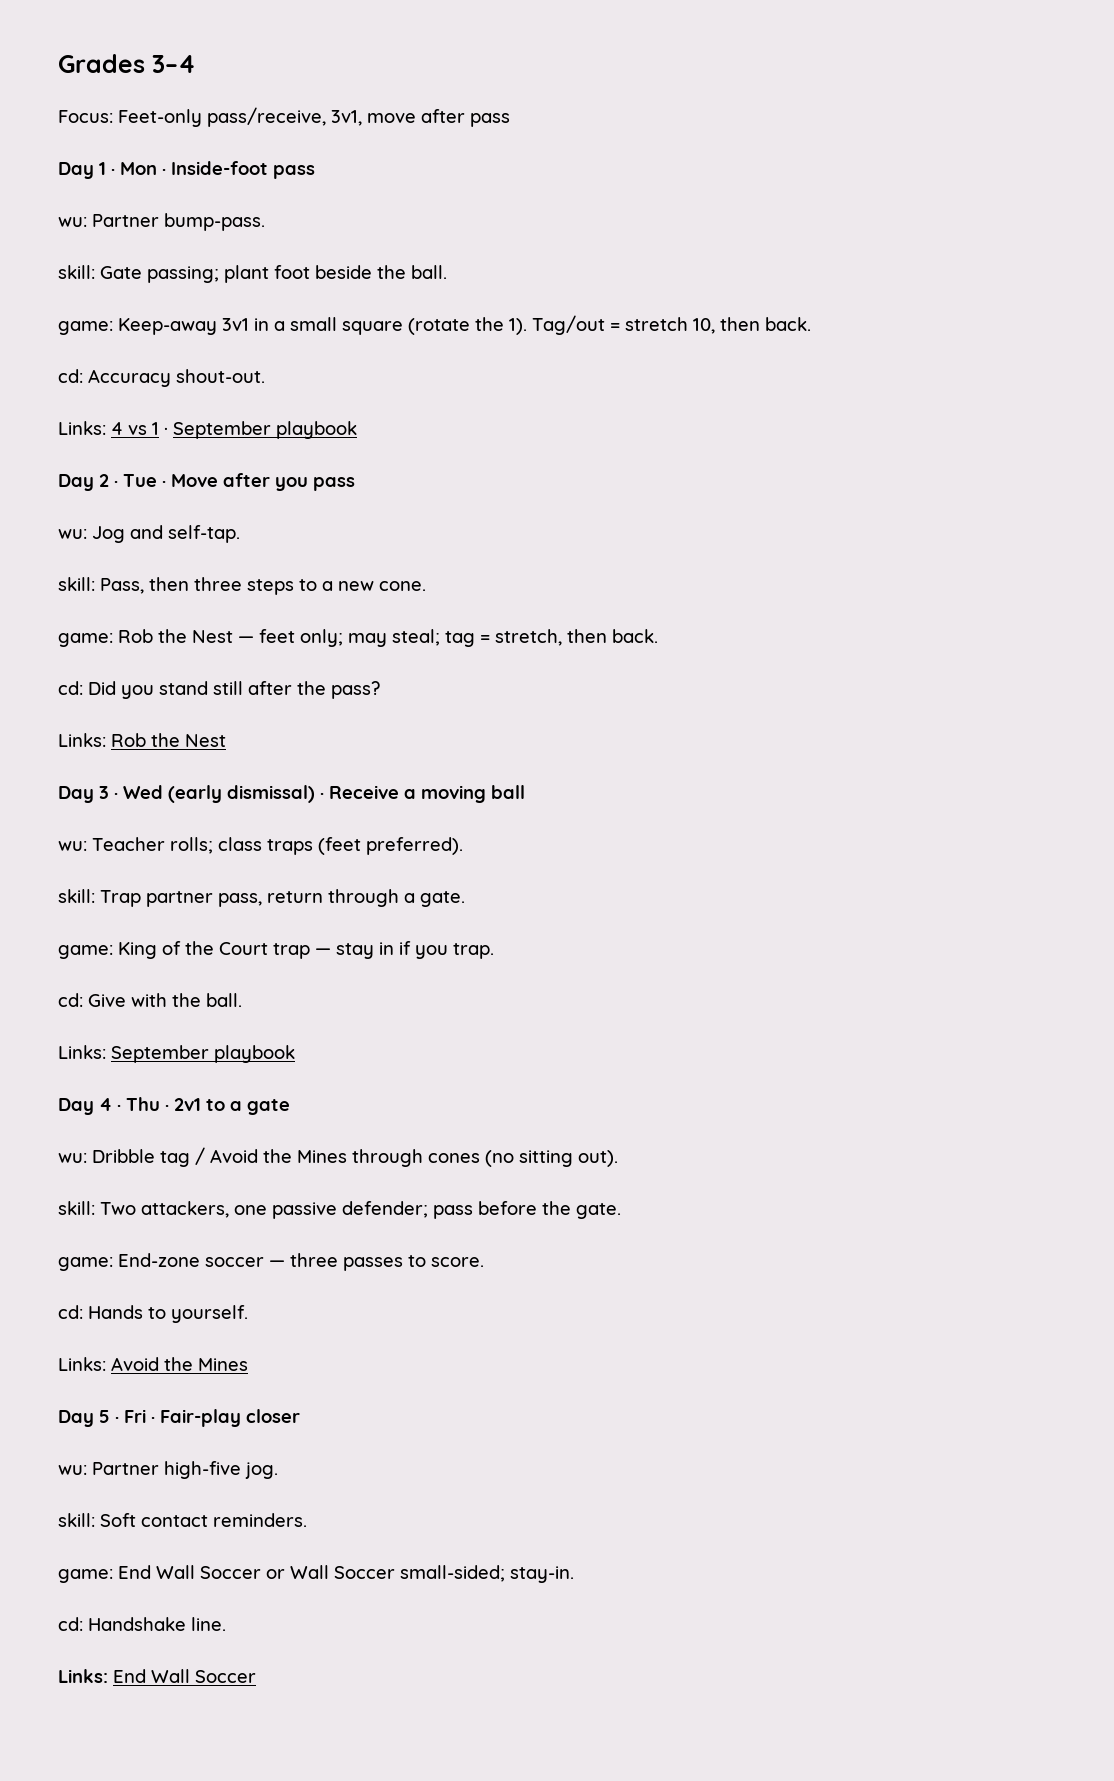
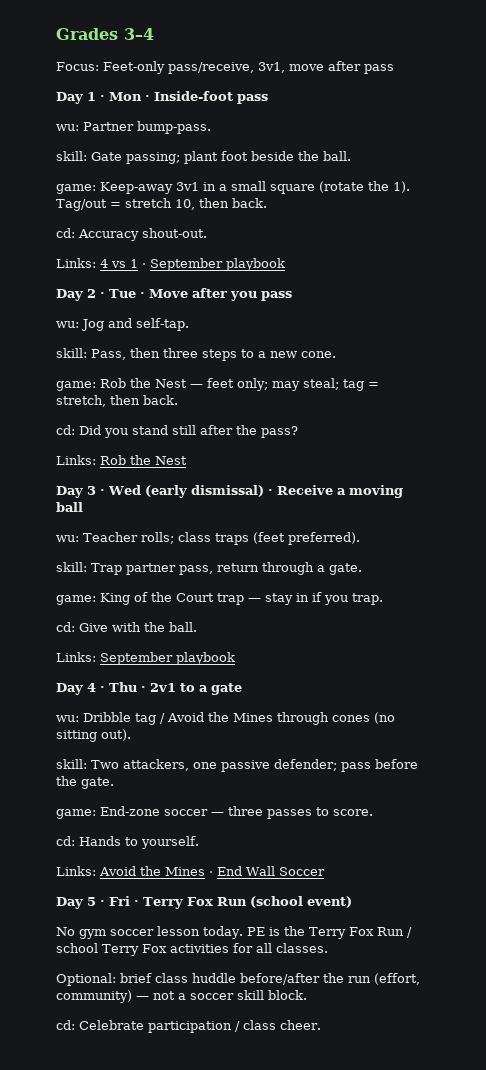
(248, 1364) none -> [209,866,325,876] · End Wall Soccer
[160,1409,300,1427] [58,1461,278,1479] [58,1513,307,1527] [58,1565,574,1583] [58,1617,226,1631] [58,1669,256,1683] Fair-play closer // wu: Partner high-five jog. // skill: Soft contact reminders. // game: End Wall Soccer or Wall Soccer small-sided; stay-in. // cd: Handshake line. // Links: End Wall Soccer -> [143,896,352,909] [56,926,412,939] [56,943,328,956] [56,973,420,986] [56,990,307,1003] [56,1020,321,1033] Terry Fox Run (school event) // No gym soccer lesson today. PE is the Terry Fox Run / school Terry Fox activities for all classes. // Optional: brief class huddle before/after the run (effort, community) — not a soccer skill block. // cd: Celebrate participation / class cheer.

